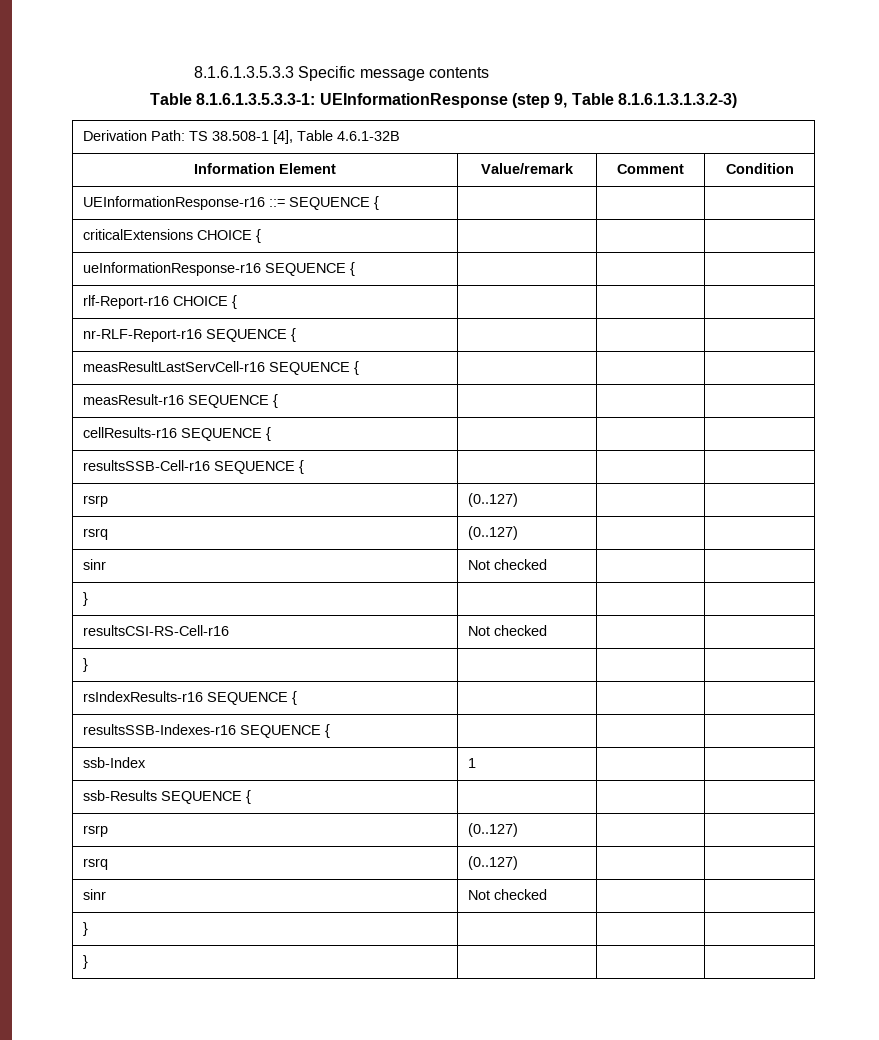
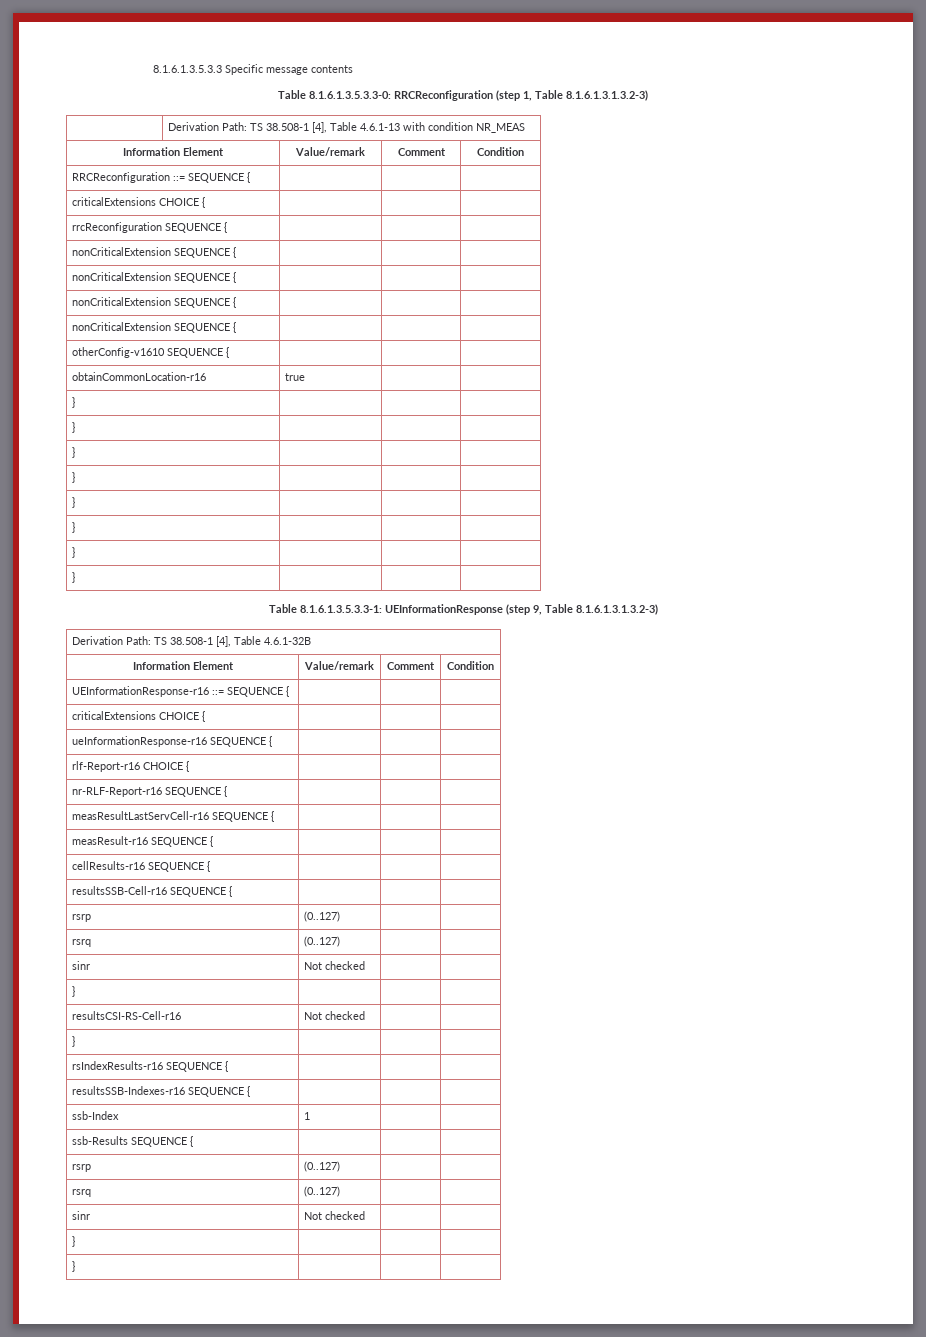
(489, 72) none -> [278,90,648,101] [168,122,526,133] [123,147,224,156] [295,147,365,156] [397,148,446,156] [477,147,524,156] [72,172,251,183] [72,197,206,208] [72,222,228,233] [72,247,237,258] [72,272,237,283] [72,297,237,308] [72,322,237,333] [72,347,230,358] [72,372,207,381] [285,373,306,381] [72,397,76,408] [72,422,76,433] [72,447,76,458] [72,472,76,483] [72,497,76,508] [72,522,76,533] [72,547,76,558] [72,572,76,583] // Table 8.1.6.1.3.5.3.3-0: RRCReconfiguration (step 1, Table 8.1.6.1.3.1.3.2-3) // | Derivation Path: TS 38.508-1 [4], Table 4.6.1-13 with condition NR_MEAS // Information Element | Value/remark | Comment | Condition // RRCReconfiguration ::= SEQUENCE { | | | // criticalExtensions CHOICE { | | | // rrcReconfiguration SEQUENCE { | | | // nonCriticalExtension SEQUENCE { | | | // nonCriticalExtension SEQUENCE { | | | // nonCriticalExtension SEQUENCE { | | | // nonCriticalExtension SEQUENCE { | | | // otherConfig-v1610 SEQUENCE { | | | // obtainCommonLocation-r16 | true | | // } | | | // } | | | // } | | | // } | | | // } | | | // } | | | // } | | | // } | | |

